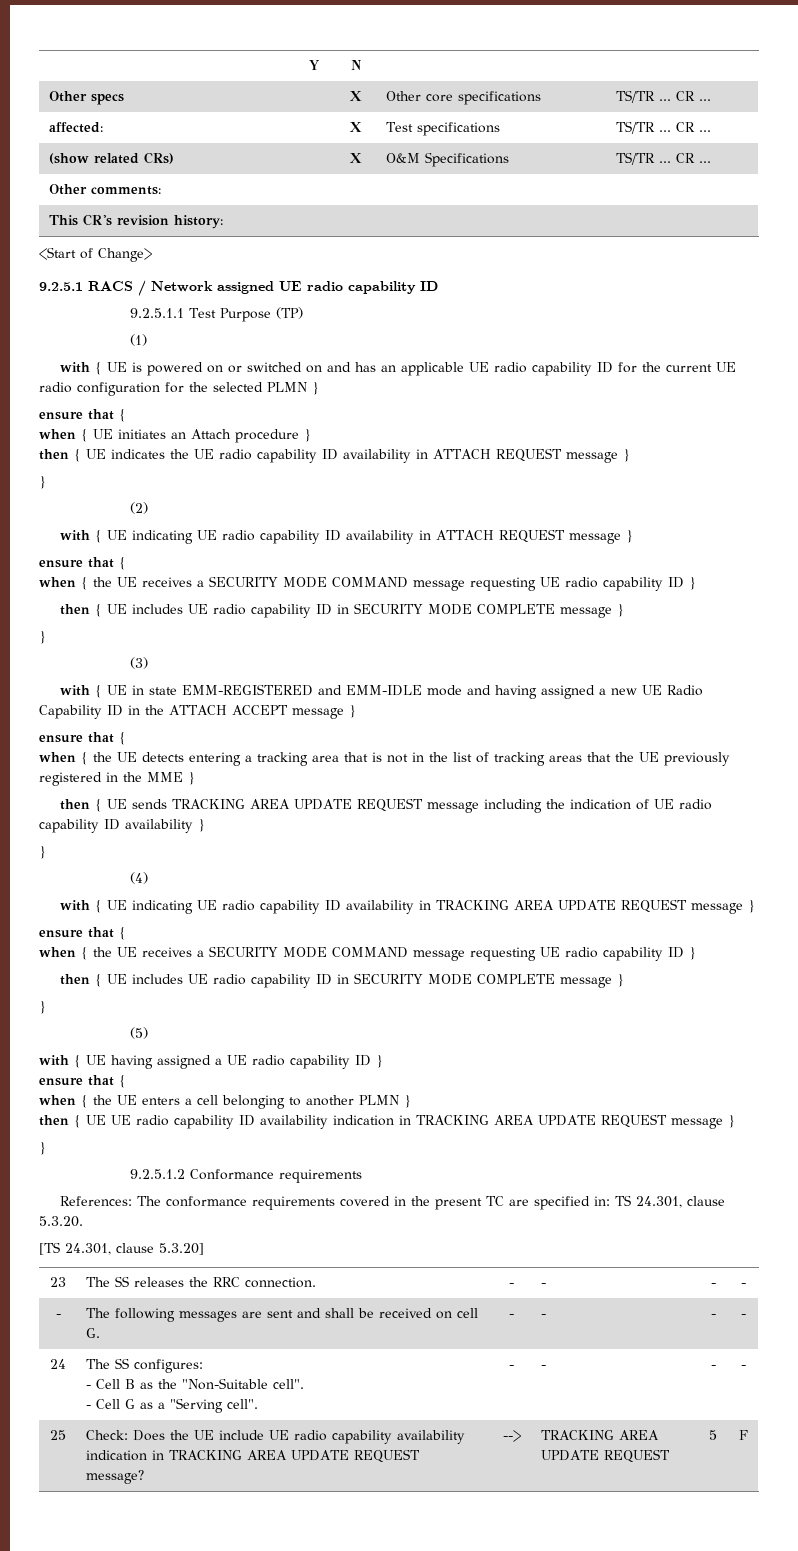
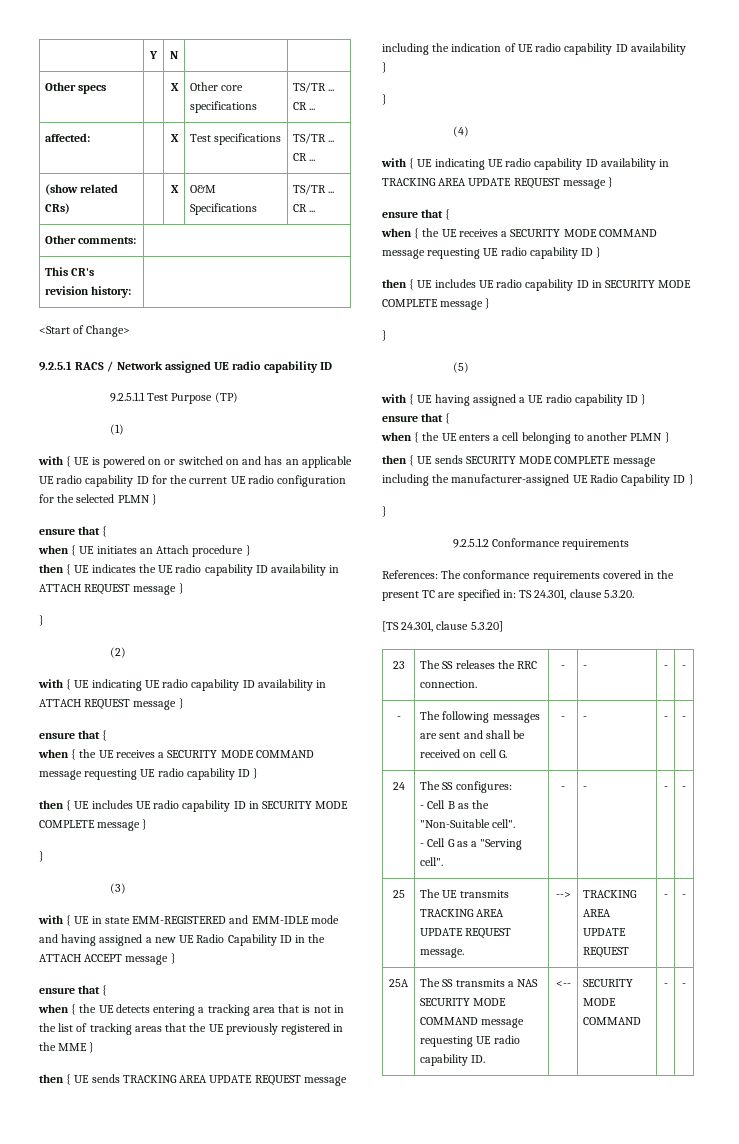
[111,1114,723,1129] UE radio capability ID availability indication in TRACKING AREA UPDATE REQUEST message -> [434,455,656,467] [382,474,686,486] sends SECURITY MODE COMPLETE message including the manufacturer-assigned UE Radio Capability ID
[86,1430,466,1444] [86,1449,421,1463] [86,1470,145,1484] Check: Does the UE include UE radio capability availability indication in TRACKING AREA UPDATE REQUEST message? -> [420,889,509,898] [420,909,505,917] [420,928,512,939] [420,948,465,958] The UE transmits TRACKING AREA UPDATE REQUEST message.
[709,1430,717,1440] [738,1430,748,1440] 5 | F -> [663,894,668,898] [682,894,686,898] [389,979,409,987] [420,978,539,987] [420,998,507,1006] [420,1017,525,1028] [420,1035,520,1047] [420,1054,486,1066] [555,981,571,987] [583,979,634,987] [583,998,617,1006] [583,1017,642,1025] [663,983,668,987] [682,983,686,987] - | - // 25A | The SS transmits a NAS SECURITY MODE COMMAND message requesting UE radio capability ID. | <-- | SECURITY MODE COMMAND | - | -

